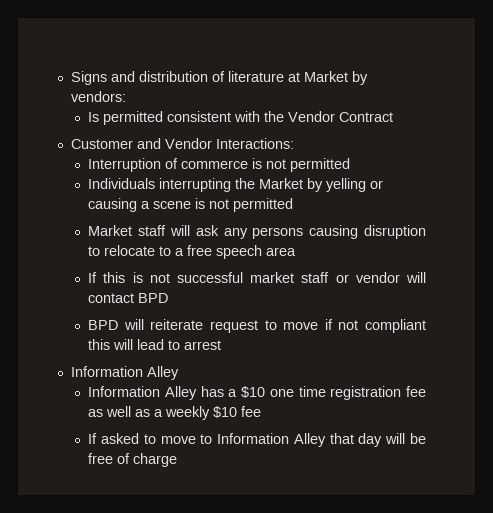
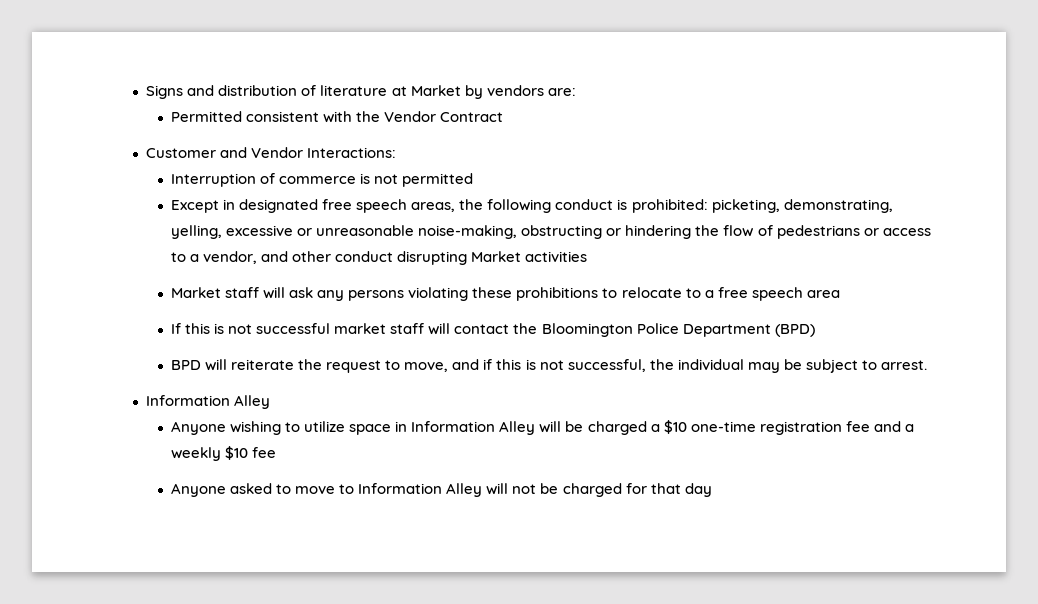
[71,91,127,102] [88,111,164,125] vendors: // Is permitted -> [486,85,576,96] [171,111,243,122] vendors are: // Permitted
[88,178,384,192] [88,198,294,212] Individuals interrupting the Market by yelling or causing a scene is not permitted -> [171,199,893,213] [171,225,931,239] [171,251,588,265] Except in designated free speech areas, the following conduct is prohibited: picketing, demonstrating, yelling, excessive or unreasonable noise-making, obstructing or hindering the flow of pedestrians or access to a vendor, and other conduct disrupting Market activities
[309,225,426,239] causing disruption -> [408,287,599,301] violating these prohibitions
[335,272,427,283] [88,293,169,303] or vendor will contact BPD -> [428,323,815,337] will contact the Bloomington Police Department (BPD)
(204, 324) none -> [298,359,323,370] the
[283,319,426,333] [88,339,222,350] [71,366,180,380] [88,386,426,400] [88,406,151,417] move if not compliant this will lead to arrest // Information Alley // Information Alley has a $10 one time registration fee as well as -> [404,359,927,373] [146,395,271,409] [171,420,901,435] move, and if this is not successful, the individual may be subject to arrest. // Information Alley // Anyone wishing to utilize space in Information Alley will be charged a $10 one-time registration fee and
[88,433,98,444] If -> [171,483,227,497] Anyone
[329,433,427,447] [88,453,178,467] that day will be free of charge -> [486,483,712,497] will not be charged for that day

